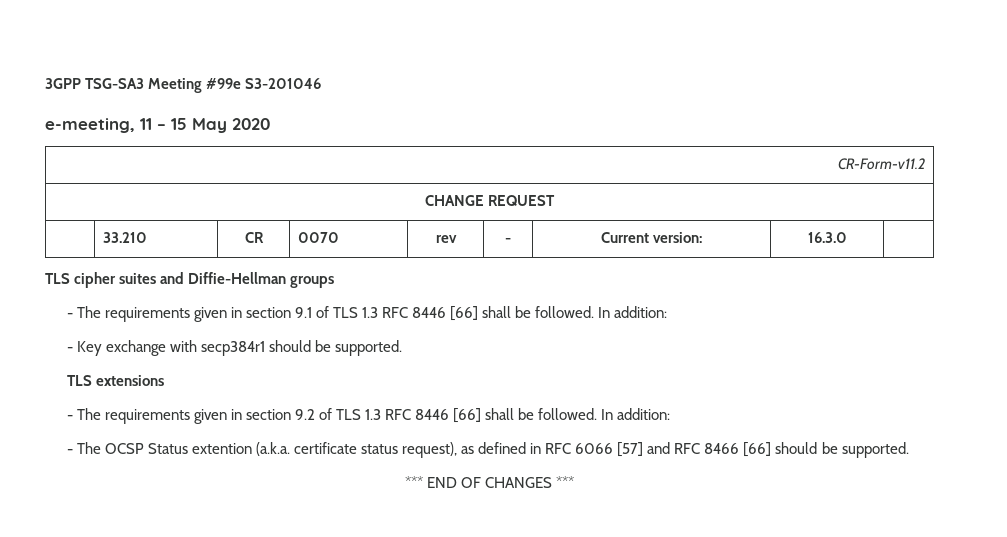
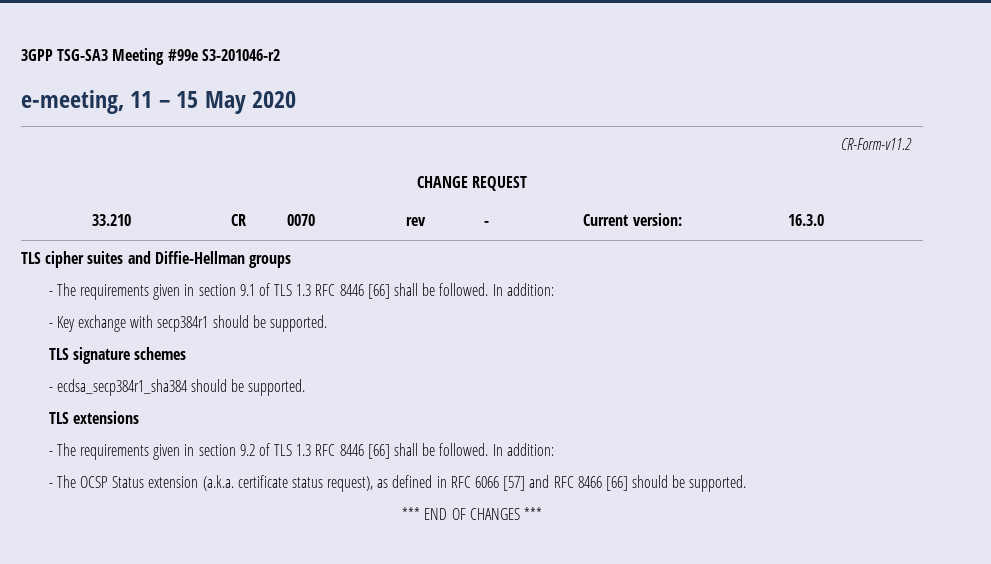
[245,78,322,89] S3-201046 -> [201,49,280,61] S3-201046-r2
(402, 348) none -> [48,347,186,364] [48,379,306,396] // TLS signature schemes // - ecdsa_secp384r1_sha384 should be supported.
[191,443,252,454] extention -> [148,476,199,488] extension

